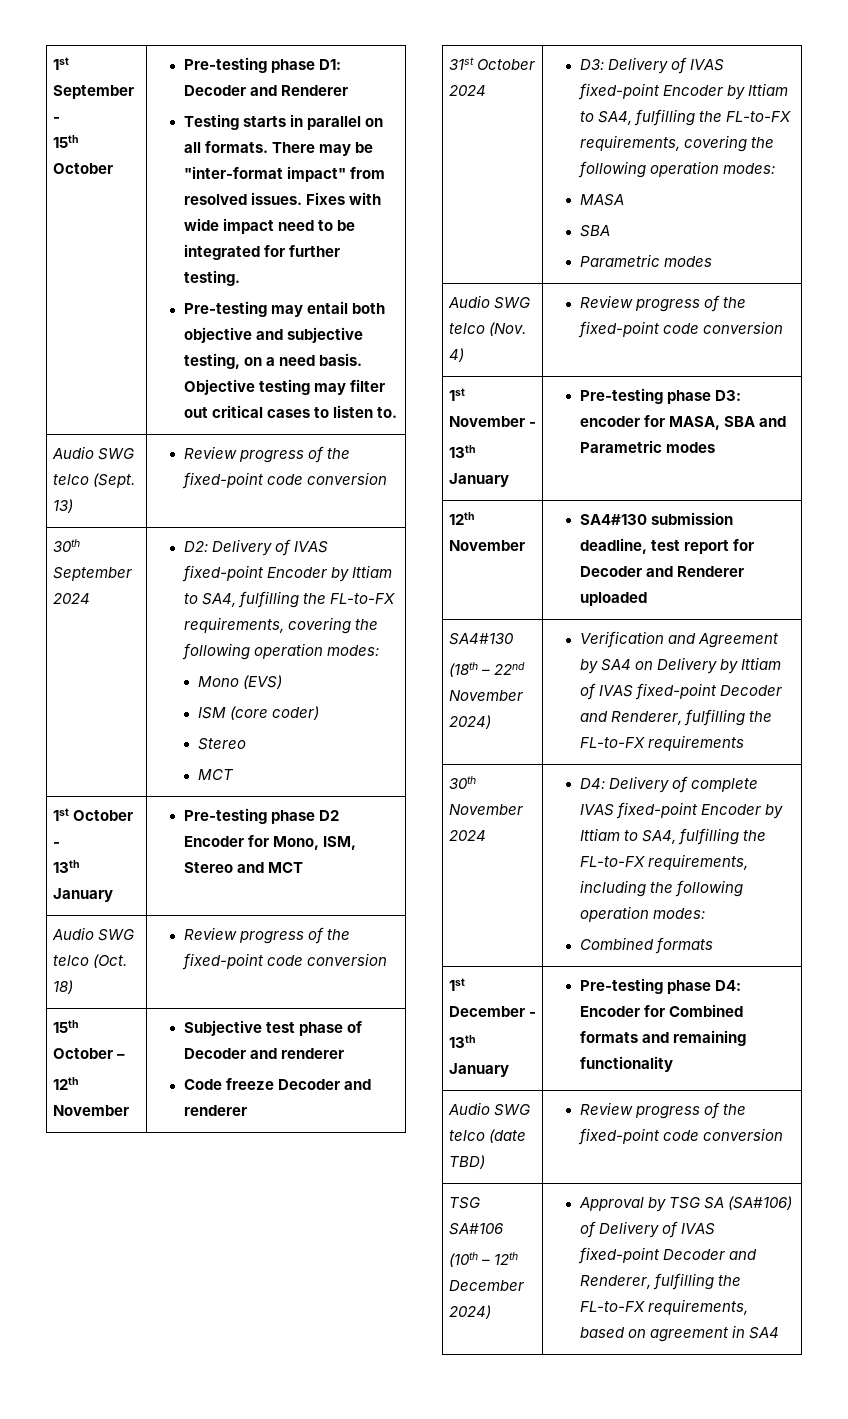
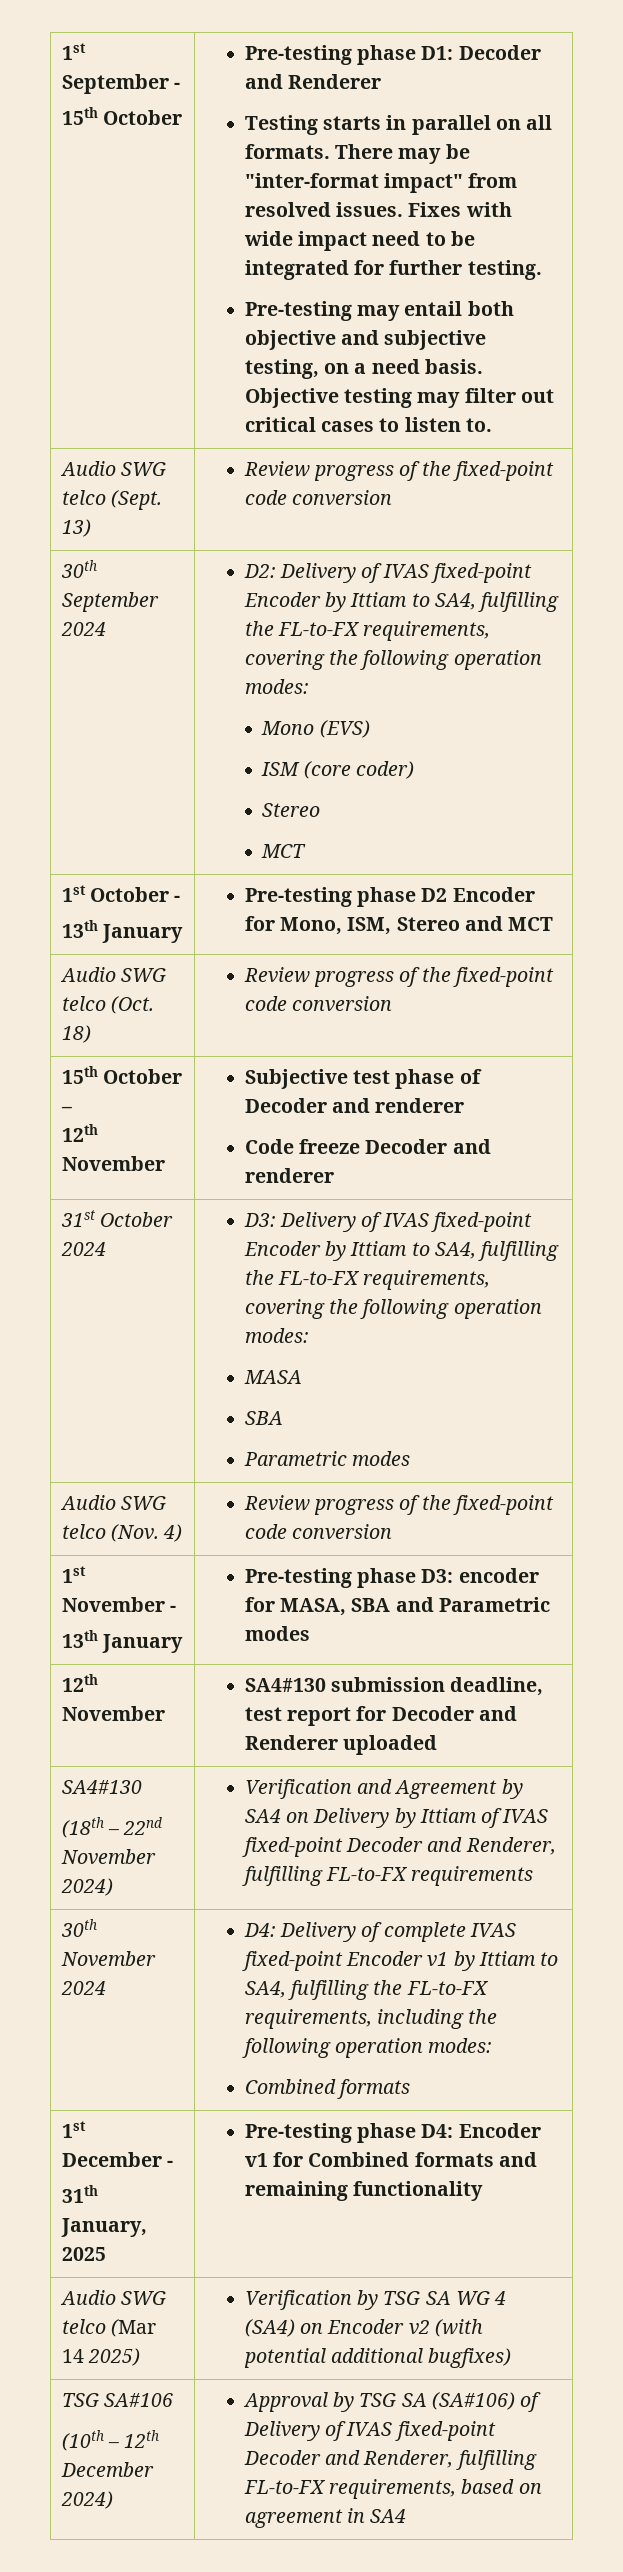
[748,711,772,722] the -> (323, 1876) none
(761, 809) none -> [427,1952,449,1966] v1
[448,1035,476,1048] [448,1063,509,1077] 13th January -> [61,2185,98,2203] [60,2218,147,2237] [61,2247,106,2261] 31th January, 2025
(640, 1011) none -> [244,2153,268,2167] v1
[488,1129,526,1143] [448,1155,485,1169] [579,1102,746,1119] [577,1128,783,1145] (date TBD) | Review progress of the fixed-point code conversion -> [111,2319,157,2337] [61,2348,141,2366] [244,2290,507,2310] [244,2319,483,2337] [243,2348,512,2368] (Mar 14 2025) | Verification by TSG SA WG 4 (SA4) on Encoder v2 (with potential additional bugfixes)
[717,1275,741,1286] the -> (537, 2460) none

